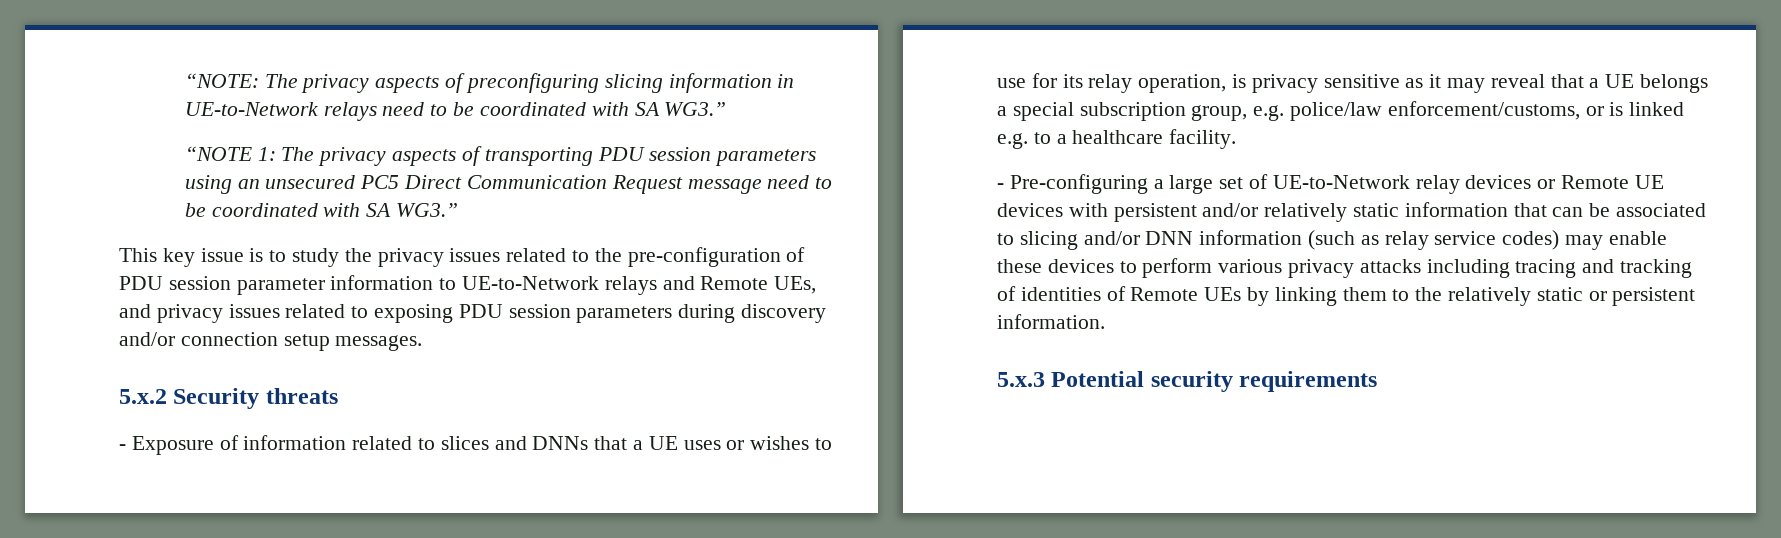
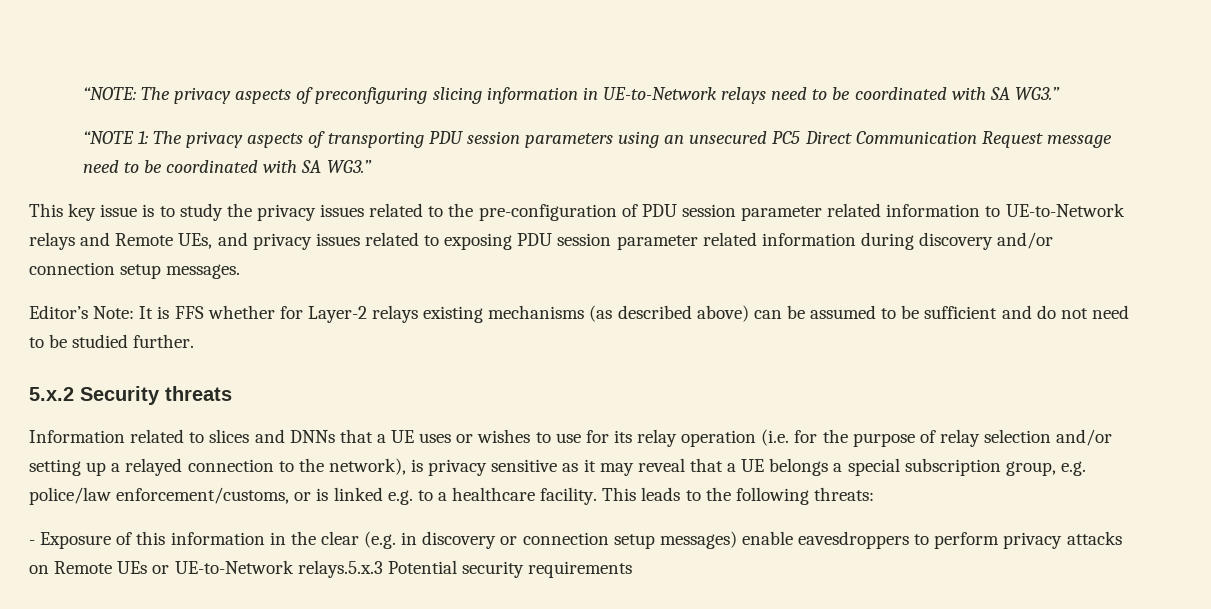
(325, 286) none -> [827,203,882,217] related
[576,306,673,323] parameters -> [616,232,856,250] parameter related information
(423, 343) none -> [29,305,1129,323] [29,334,195,348] // Editor’s Note: It is FFS whether for Layer-2 relays existing mechanisms (as described above) can be assumed to be sufficient and do not need to be studied further.
[119,435,347,455] - Exposure of information -> [29,430,125,443] Information
[1138,74,1227,93] operation, -> [681,429,1113,447] [29,458,406,476] operation (i.e. for the purpose of relay selection and/or setting up a relayed connection to the network),
[997,174,1664,194] [997,202,1707,222] [997,230,1667,250] [997,259,1114,273] // - Pre-configuring a large set of UE-to-Network relay devices or Remote UE devices with persistent and/or relatively static information that can be associated to slicing and/or DNN information (such as relay service codes) may enable these devices -> [602,487,874,505] [29,531,910,549] This leads to the following threats: // - Exposure of this information in the clear (e.g. in discovery or connection setup messages) enable eavesdroppers
[1218,259,1283,273] various -> (1000, 540) none
[1426,259,1693,278] [997,286,1696,306] [997,314,1105,329] [997,372,1045,387] including tracing and tracking of identities of Remote UEs by linking them to the relatively static or persistent information. // 5.x.3 -> [29,560,383,578] on Remote UEs or UE-to-Network relays.5.x.3

